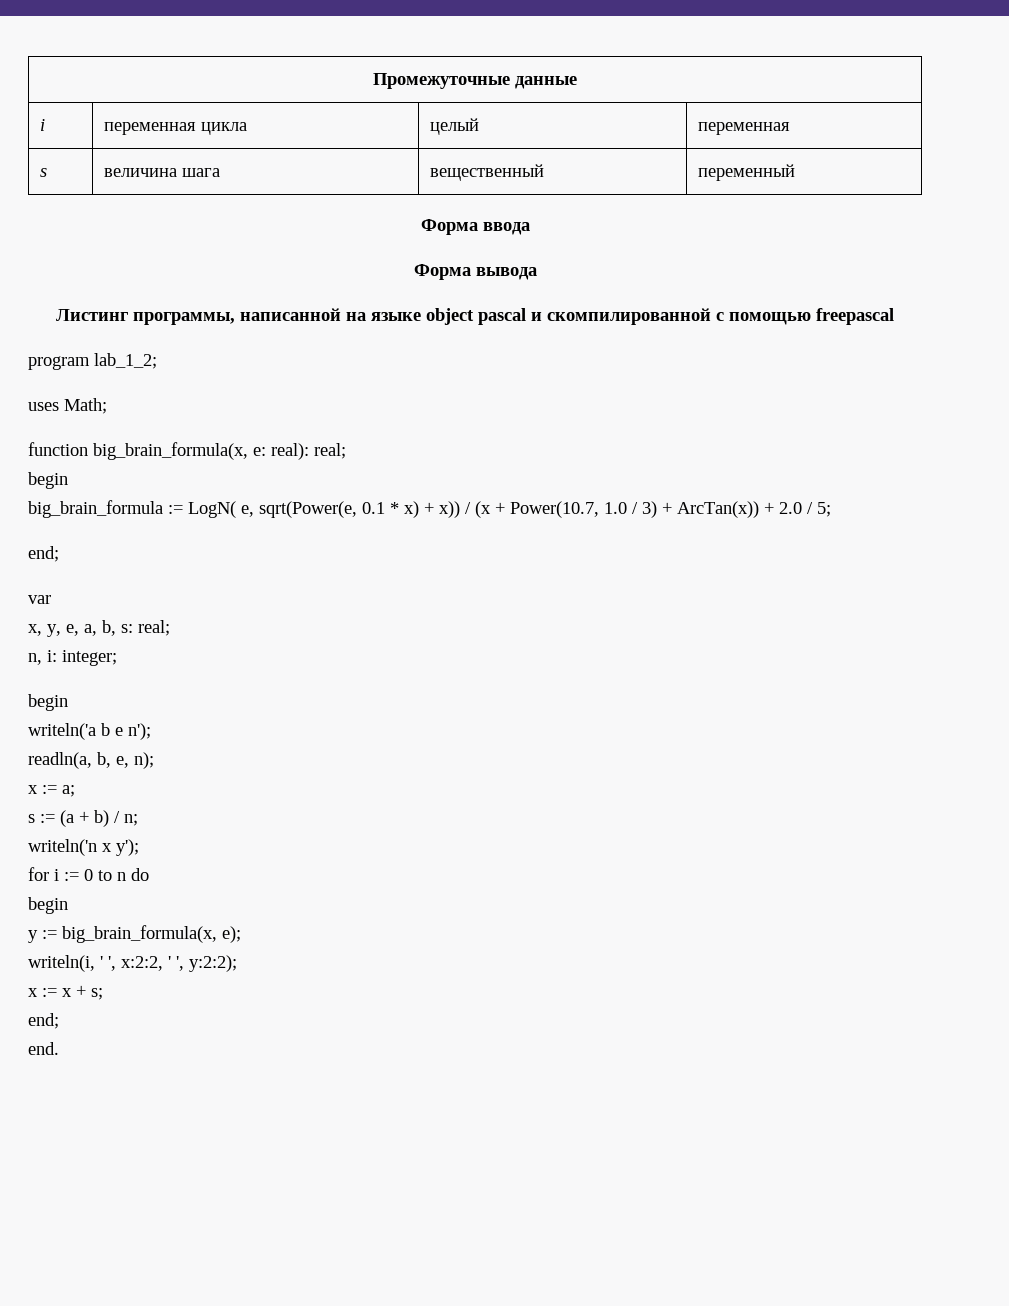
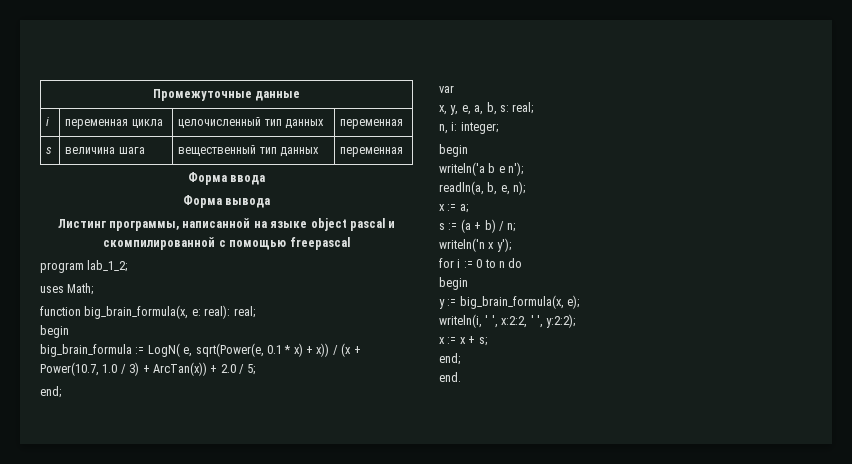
[430,118,480,135] целый -> [178,117,325,129] целочисленный тип данных
[698,164,796,181] | переменный -> [259,147,320,157] [340,147,404,157] тип данных | переменная

